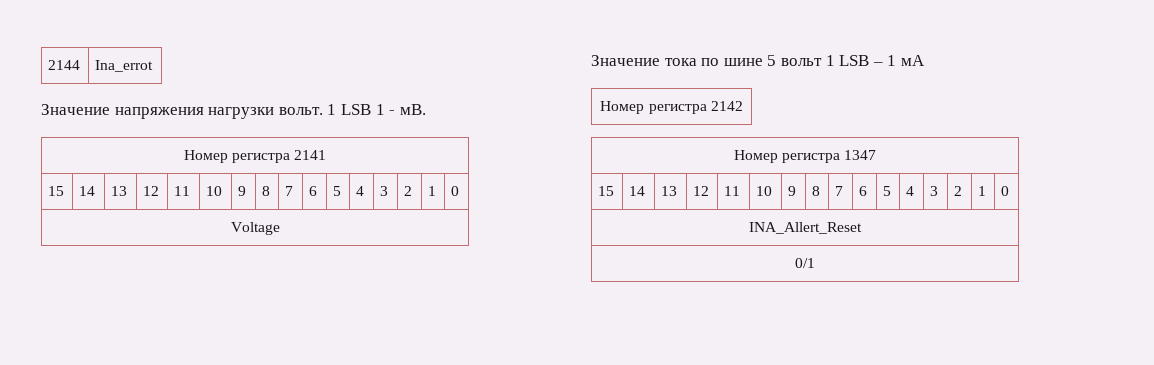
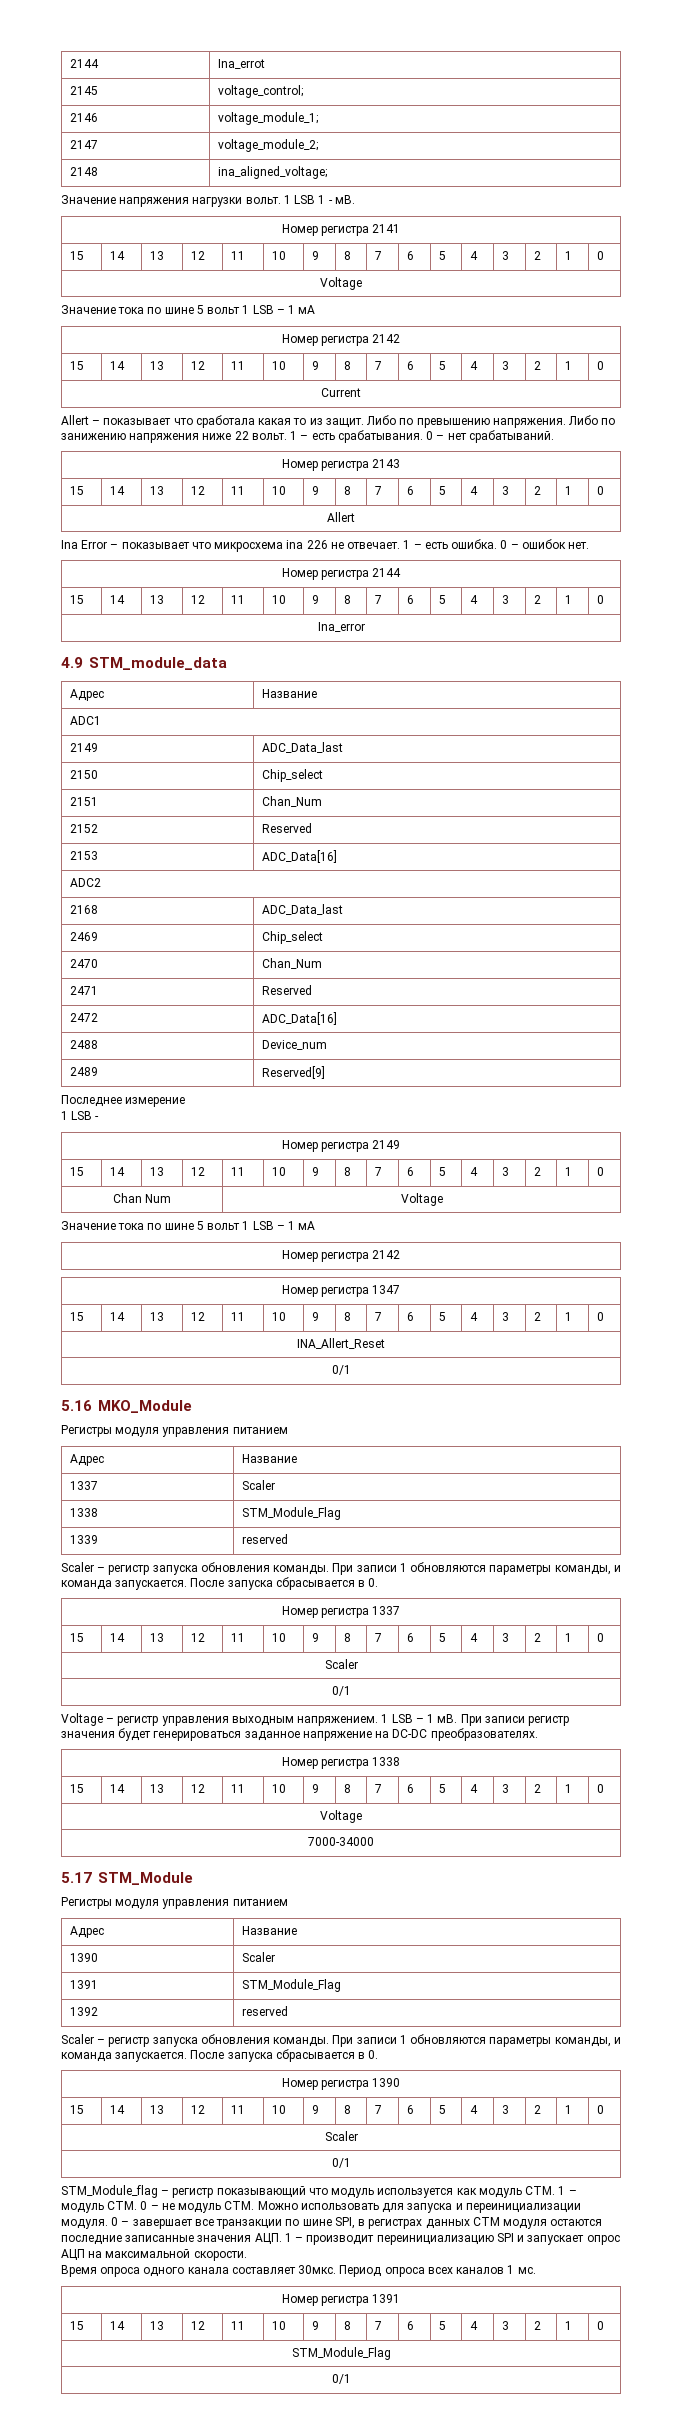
(154, 66) none -> [69,86,98,95] [217,85,303,98] [69,113,98,122] [217,112,318,125] [69,140,98,149] [217,139,318,152] [69,167,98,176] [217,166,327,179] // 2145 | voltage_control; // 2146 | voltage_module_1; // 2147 | voltage_module_2; // 2148 | ina_aligned_voltage;
(743, 106) none -> [69,361,84,370] [109,361,125,370] [149,361,164,370] [190,361,205,370] [230,361,245,370] [271,361,286,370] [311,361,319,370] [343,361,351,370] [374,361,382,370] [406,361,414,370] [438,361,446,370] [469,361,478,370] [501,361,509,370] [533,361,541,370] [564,361,572,370] [596,361,604,370] [321,388,361,397] [61,415,616,428] [61,430,554,443] [281,459,401,471] [69,486,84,495] [109,486,125,495] [149,486,164,495] [190,486,205,495] [230,486,245,495] [271,486,286,495] [311,486,319,495] [343,486,351,495] [374,486,382,495] [406,486,414,495] [438,486,446,495] [469,486,478,495] [501,486,509,495] [533,486,541,495] [564,486,572,495] [596,486,604,495] [327,512,355,522] [61,539,590,552] [281,568,402,580] [69,595,84,604] [109,595,125,604] [149,595,164,604] [190,595,205,604] [230,595,245,604] [271,595,286,604] [311,595,319,604] [343,595,351,604] [374,595,382,604] [406,595,414,604] [438,595,446,604] [469,595,478,604] [501,595,509,604] [533,595,541,604] [564,595,572,604] [596,595,604,604] [317,622,365,632] [61,657,227,670] [69,689,104,701] [261,689,317,698] [69,716,101,725] [69,743,98,752] [261,742,343,753] [69,770,98,779] [261,769,323,782] [69,797,98,806] [261,796,322,807] [69,824,98,833] [261,823,312,833] [69,851,98,860] [261,850,337,863] [69,878,101,887] [69,905,98,914] [261,904,343,915] [69,932,98,941] [261,931,323,944] [69,959,98,968] [261,958,322,969] [69,986,98,995] [261,985,312,995] [69,1013,98,1022] [261,1012,337,1025] [69,1040,98,1049] [261,1040,327,1050] [69,1067,98,1076] [261,1066,325,1079] [61,1095,186,1107] [61,1111,100,1120] [281,1140,401,1152] [69,1167,84,1176] [109,1167,125,1176] [149,1167,164,1176] [190,1167,205,1176] [230,1167,245,1176] [271,1167,286,1176] [311,1167,319,1176] [343,1167,351,1176] [374,1167,382,1176] [406,1167,414,1176] [438,1167,446,1176] [469,1167,478,1176] [501,1167,509,1176] [533,1167,541,1176] [564,1167,572,1176] [596,1167,604,1176] [112,1193,172,1203] [400,1193,443,1206] [61,1221,316,1230] [281,1250,401,1262] // 15 | 14 | 13 | 12 | 11 | 10 | 9 | 8 | 7 | 6 | 5 | 4 | 3 | 2 | 1 | 0 // Current // Allert – показывает что сработала какая то из защит. Либо по превышению напряжения. Либо по занижению напряжения ниже 22 вольт. 1 – есть срабатывания. 0 – нет срабатываний. // Номер регистра 2143 // 15 | 14 | 13 | 12 | 11 | 10 | 9 | 8 | 7 | 6 | 5 | 4 | 3 | 2 | 1 | 0 // Allert // Ina Error – показывает что микросхема ina 226 не отвечает. 1 – есть ошибка. 0 – ошибок нет. // Номер регистра 2144 // 15 | 14 | 13 | 12 | 11 | 10 | 9 | 8 | 7 | 6 | 5 | 4 | 3 | 2 | 1 | 0 // Ina_error // 4.9 STM_module_data // Адрес | Название // ADC1 // 2149 | ADC_Data_last // 2150 | Chip_select // 2151 | Chan_Num // 2152 | Reserved // 2153 | ADC_Data[16] // ADC2 // 2168 | ADC_Data_last // 2469 | Chip_select // 2470 | Chan_Num // 2471 | Reserved // 2472 | ADC_Data[16] // 2488 | Device_num // 2489 | Reserved[9] // Последнее измерение // 1 LSB - // Номер регистра 2149 // 15 | 14 | 13 | 12 | 11 | 10 | 9 | 8 | 7 | 6 | 5 | 4 | 3 | 2 | 1 | 0 // Chan Num | Voltage // Значение тока по шине 5 вольт 1 LSB – 1 мА // Номер регистра 2142
(815, 263) none -> [61,1400,192,1413] [61,1425,288,1437] [69,1454,104,1466] [241,1454,297,1463] [69,1481,98,1490] [241,1480,275,1490] [69,1508,98,1517] [241,1507,341,1520] [69,1535,98,1544] [241,1534,288,1544] [61,1562,621,1575] [61,1577,379,1590] [281,1606,401,1618] [69,1633,84,1642] [109,1633,125,1642] [149,1633,164,1642] [190,1633,205,1642] [230,1633,245,1642] [271,1633,286,1642] [311,1633,319,1642] [343,1633,351,1642] [374,1633,382,1642] [406,1633,414,1642] [438,1633,446,1642] [469,1633,478,1642] [501,1633,509,1642] [533,1633,541,1642] [564,1633,572,1642] [596,1633,604,1642] [324,1659,358,1669] [331,1686,351,1696] [61,1713,570,1726] [61,1728,538,1741] [281,1757,401,1769] [69,1784,84,1793] [109,1784,125,1793] [149,1784,164,1793] [190,1784,205,1793] [230,1784,245,1793] [271,1784,286,1793] [311,1784,319,1793] [343,1784,351,1793] [374,1784,382,1793] [406,1784,414,1793] [438,1784,446,1793] [469,1784,478,1793] [501,1784,509,1793] [533,1784,541,1793] [564,1784,572,1793] [596,1784,604,1793] [320,1810,362,1823] [308,1837,374,1846] [61,1872,193,1885] [61,1897,288,1909] [69,1926,104,1938] [241,1926,297,1935] [69,1953,98,1962] [241,1952,275,1962] [69,1980,98,1989] [241,1979,341,1992] [69,2007,98,2016] [241,2006,288,2016] [61,2034,621,2047] [61,2049,379,2062] [281,2078,401,2090] [69,2105,84,2114] [109,2105,125,2114] [149,2105,164,2114] [190,2105,205,2114] [230,2105,245,2114] [271,2105,286,2114] [311,2105,319,2114] [343,2105,351,2114] [374,2105,382,2114] [406,2105,414,2114] [438,2105,446,2114] [469,2105,478,2114] [501,2105,509,2114] [533,2105,541,2114] [564,2105,572,2114] [596,2105,604,2114] [324,2131,358,2141] [331,2158,351,2168] [61,2185,577,2198] [61,2201,581,2213] [61,2217,603,2229] [61,2233,620,2245] [61,2249,247,2261] [61,2265,536,2277] [281,2294,401,2306] [69,2321,84,2330] [109,2321,125,2330] [149,2321,164,2330] [190,2321,205,2330] [230,2321,245,2330] [271,2321,286,2330] [311,2321,319,2330] [343,2321,351,2330] [374,2321,382,2330] [406,2321,414,2330] [438,2321,446,2330] [469,2321,478,2330] [501,2321,509,2330] [533,2321,541,2330] [564,2321,572,2330] [596,2321,604,2330] [291,2347,391,2360] [331,2374,351,2384] // 5.16 MKO_Module // Регистры модуля управления питанием // Адрес | Название // 1337 | Scaler // 1338 | STM_Module_Flag // 1339 | reserved // Scaler – регистр запуска обновления команды. При записи 1 обновляются параметры команды, и команда запускается. После запуска сбрасывается в 0. // Номер регистра 1337 // 15 | 14 | 13 | 12 | 11 | 10 | 9 | 8 | 7 | 6 | 5 | 4 | 3 | 2 | 1 | 0 // Scaler // 0/1 // Voltage – регистр управления выходным напряжением. 1 LSB – 1 мВ. При записи регистр значения будет генерироваться заданное напряжение на DC-DC преобразователях. // Номер регистра 1338 // 15 | 14 | 13 | 12 | 11 | 10 | 9 | 8 | 7 | 6 | 5 | 4 | 3 | 2 | 1 | 0 // Voltage // 7000-34000 // 5.17 STM_Module // Регистры модуля управления питанием // Адрес | Название // 1390 | Scaler // 1391 | STM_Module_Flag // 1392 | reserved // Scaler – регистр запуска обновления команды. При записи 1 обновляются параметры команды, и команда запускается. После запуска сбрасывается в 0. // Номер регистра 1390 // 15 | 14 | 13 | 12 | 11 | 10 | 9 | 8 | 7 | 6 | 5 | 4 | 3 | 2 | 1 | 0 // Scaler // 0/1 // STM_Module_flag – регистр показывающий что модуль используется как модуль СТМ. 1 – модуль СТМ. 0 – не модуль СТМ. Можно использовать для запуска и переинициализации модуля. 0 – завершает все транзакции по шине SPI, в регистрах данных СТМ модуля остаются последние записанные значения АЦП. 1 – производит переинициализацию SPI и запускает опрос АЦП на максимальной скорости. // Время опроса одного канала составляет 30мкс. Период опроса всех каналов 1 мс. // Номер регистра 1391 // 15 | 14 | 13 | 12 | 11 | 10 | 9 | 8 | 7 | 6 | 5 | 4 | 3 | 2 | 1 | 0 // STM_Module_Flag // 0/1

